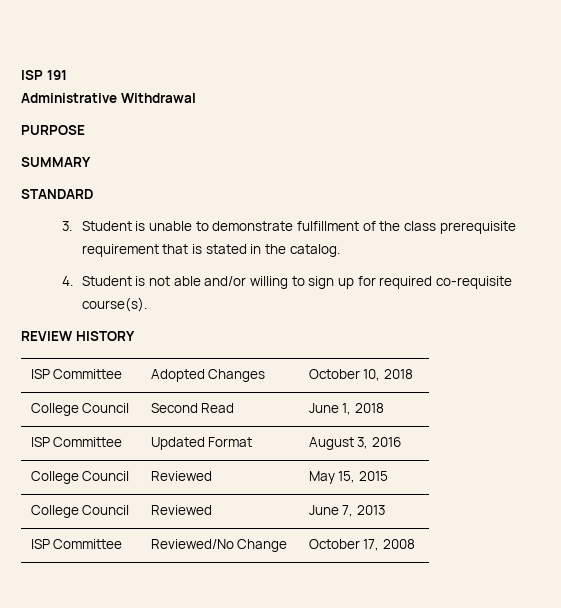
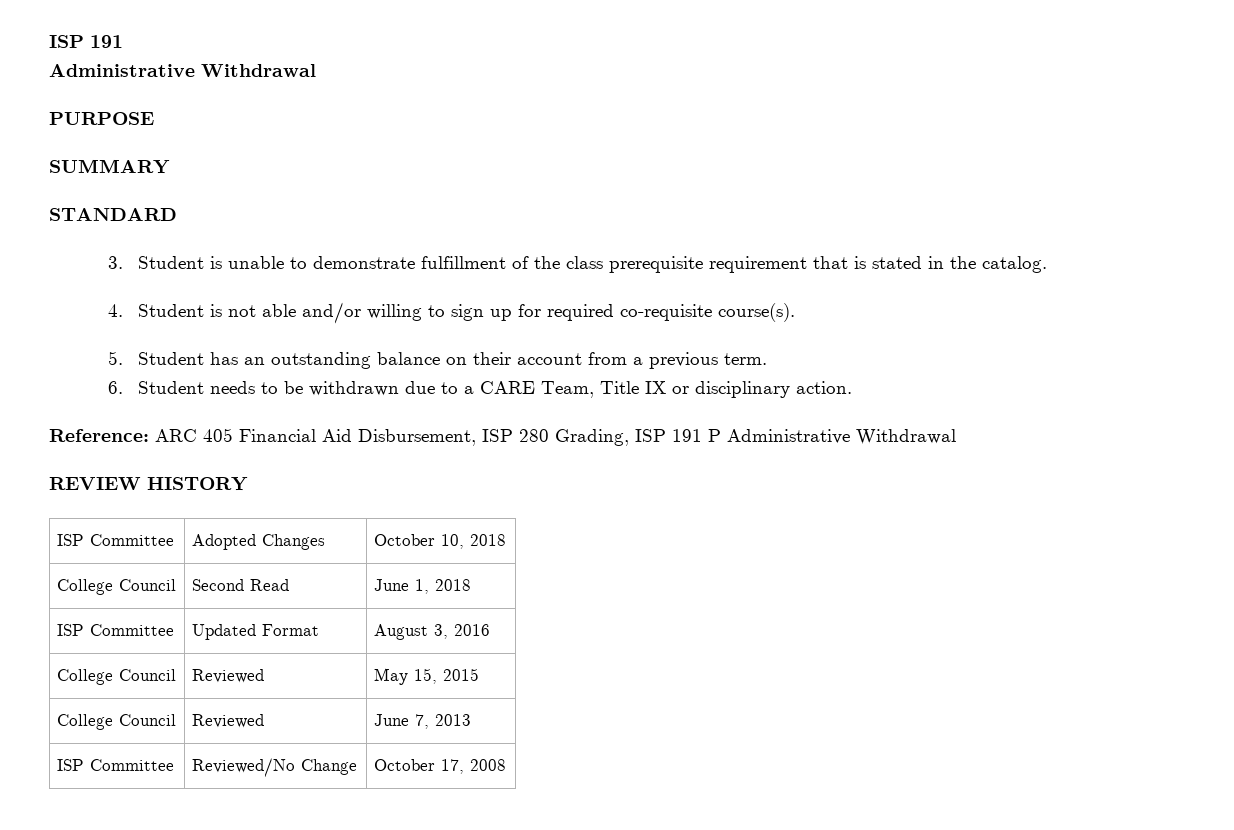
(147, 304) none -> [108,351,767,369] [108,381,852,398] [49,428,956,446] // 5. Student has an outstanding balance on their account from a previous term. // 6. Student needs to be withdrawn due to a CARE Team, Title IX or disciplinary action. // Reference: ARC 405 Financial Aid Disbursement, ISP 280 Grading, ISP 191 P Administrative Withdrawal

